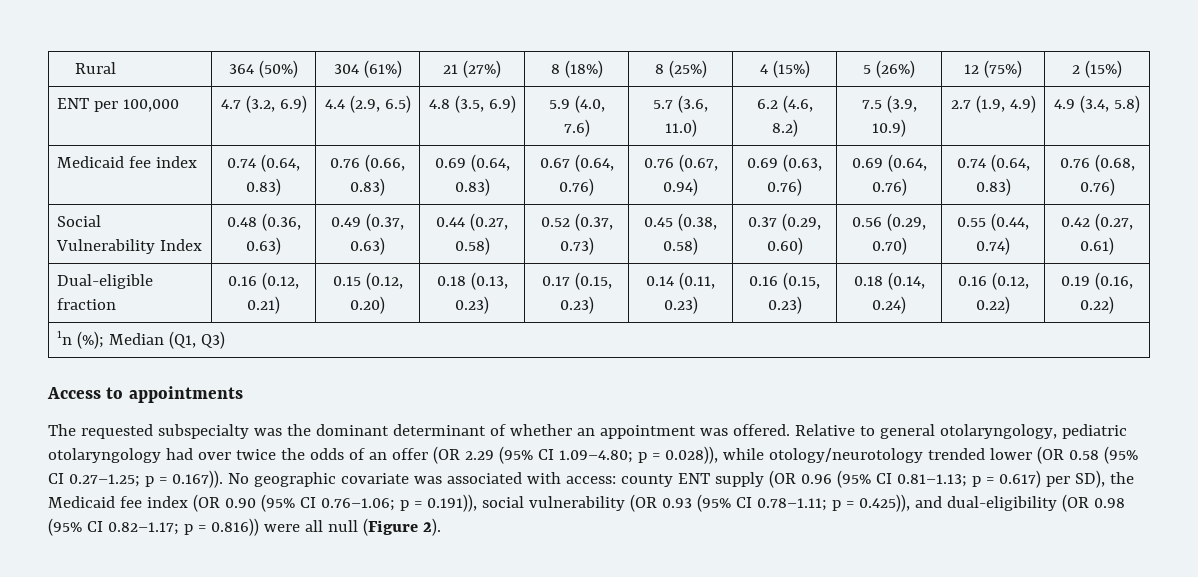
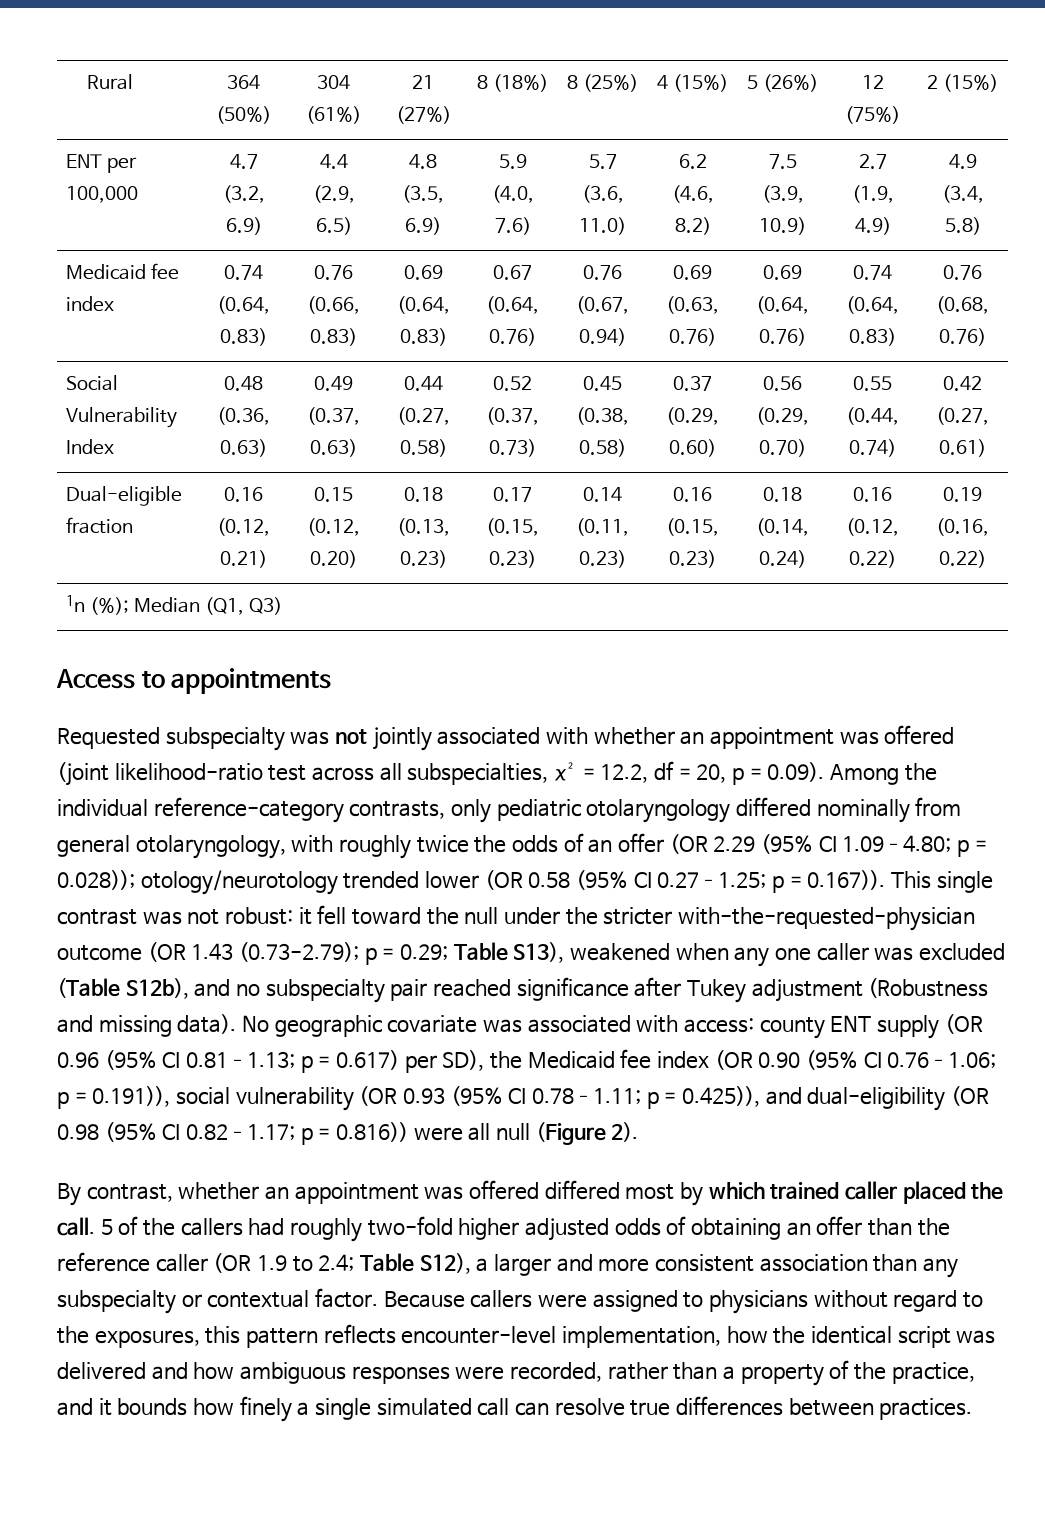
[48,424,1127,439] [48,448,231,463] The requested subspecialty was the dominant determinant of whether an appointment was offered. Relative to general otolaryngology, pediatric otolaryngology had over -> [57,725,955,751] [57,761,937,786] [57,797,962,823] [57,835,412,859] Requested subspecialty was not jointly associated with whether an appointment was offered (joint likelihood-ratio test across all subspecialties, χ² = 12.2, df = 20, p = 0.09). Among the individual reference-category contrasts, only pediatric otolaryngology differed nominally from general otolaryngology, with roughly
[664,446,764,464] 0.028)), while -> [57,870,135,890] 0.028));
(223, 479) none -> [891,871,993,893] [57,905,975,931] [57,942,1005,967] [57,977,989,1003] [57,1014,237,1037] This single contrast was not robust: it fell toward the null under the stricter with-the-requested-physician outcome (OR 1.43 (0.73-2.79); p = 0.29; Table S13), weakened when any one caller was excluded (Table S12b), and no subspecialty pair reached significance after Tukey adjustment (Robustness and missing data).
(441, 527) none -> [57,1180,1004,1206] [57,1216,950,1242] [57,1252,958,1278] [57,1288,983,1314] [57,1324,996,1348] [57,1360,975,1386] [57,1396,973,1422] // By contrast, whether an appointment was offered differed most by which trained caller placed the call. 5 of the callers had roughly two-fold higher adjusted odds of obtaining an offer than the reference caller (OR 1.9 to 2.4; Table S12), a larger and more consistent association than any subspecialty or contextual factor. Because callers were assigned to physicians without regard to the exposures, this pattern reflects encounter-level implementation, how the identical script was delivered and how ambiguous responses were recorded, rather than a property of the practice, and it bounds how finely a single simulated call can resolve true differences between practices.

